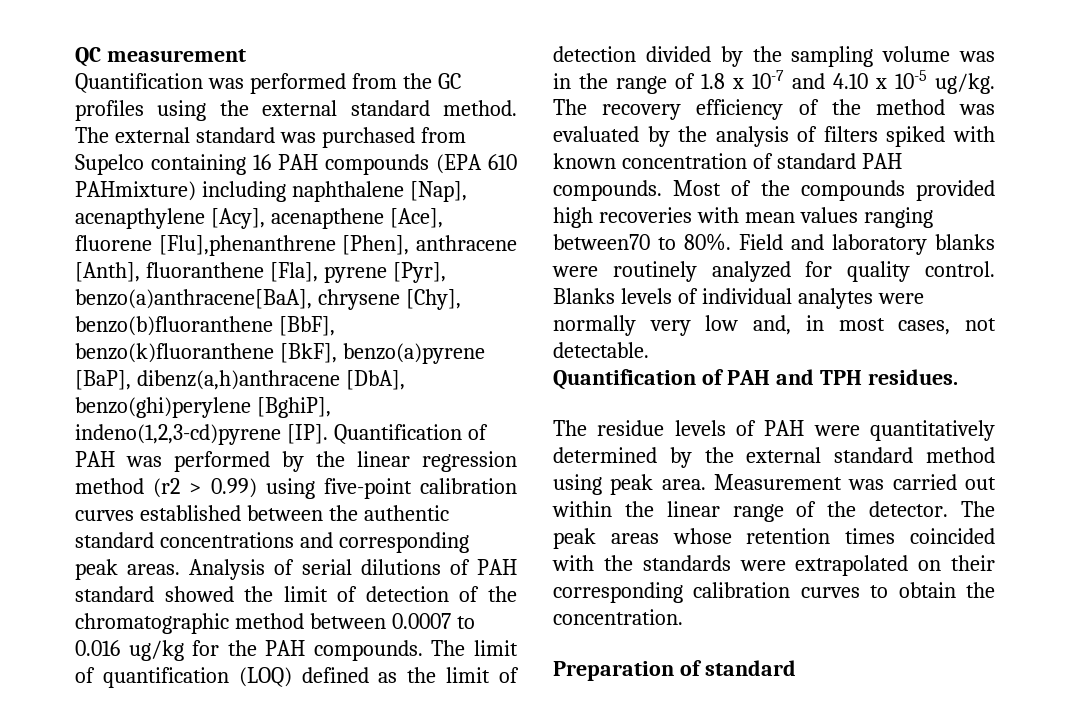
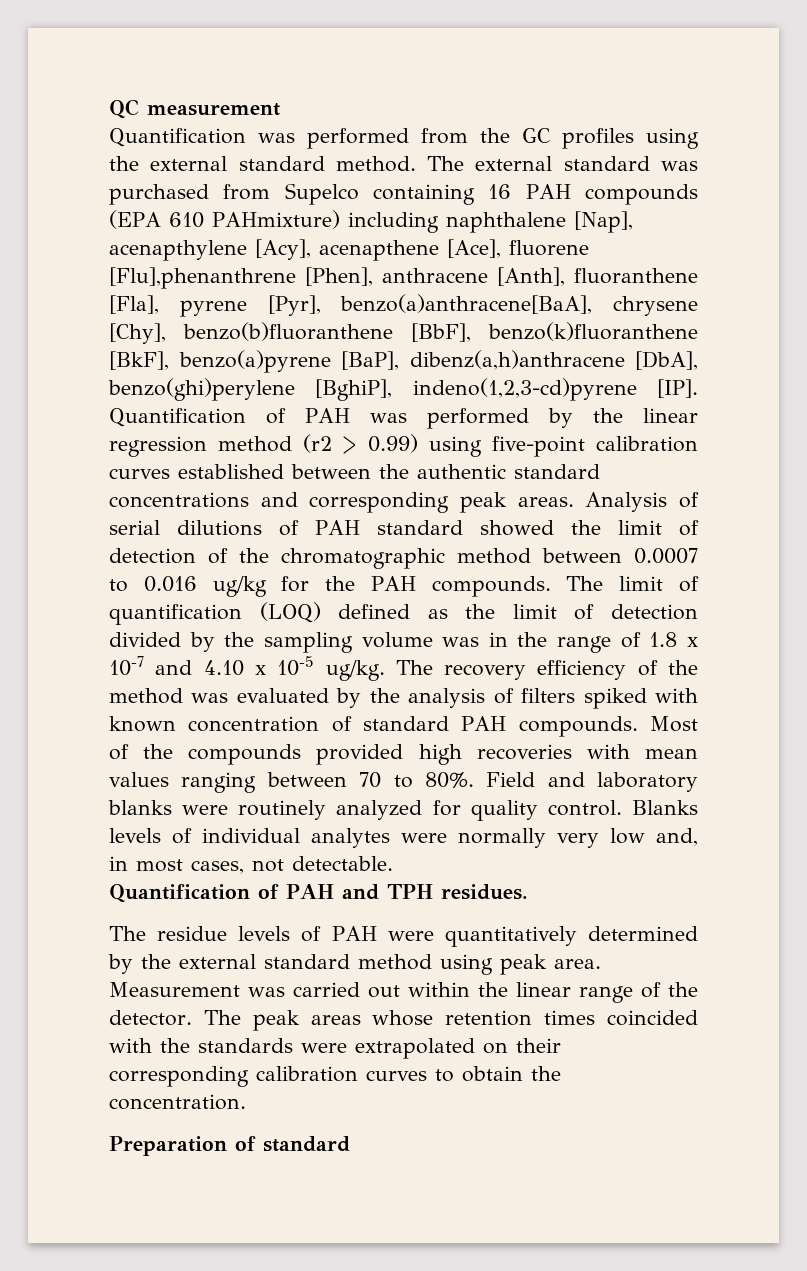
[553,234,650,250] between70 -> [266,772,382,788] between 70

